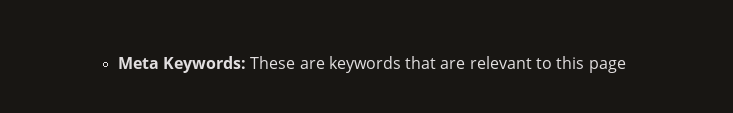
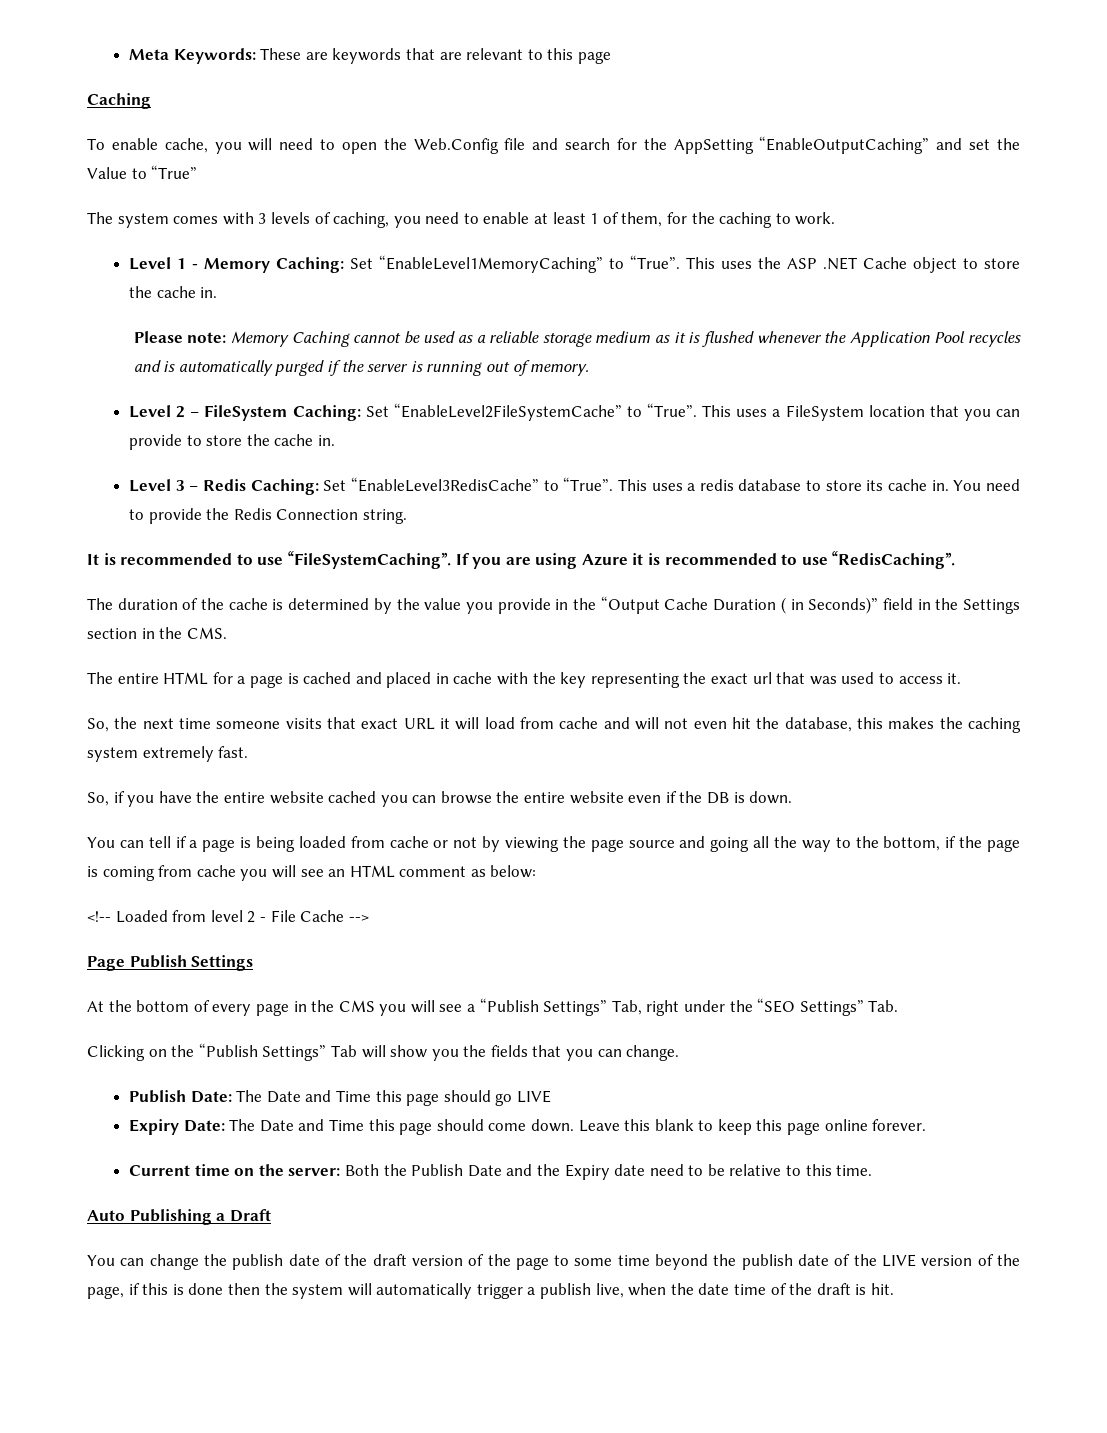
(626, 66) none -> [87,93,151,109] [87,136,1021,154] [87,165,198,179] [87,212,836,228] [129,255,1020,273] [129,286,218,298] [133,331,1021,347] [133,360,590,376] [129,403,1021,421] [129,434,336,450] [129,477,1020,495] [129,508,408,524] [87,551,956,569] [87,596,1020,614] [87,627,227,639] [87,672,962,688] [87,717,1022,733] [87,746,249,762] [87,791,793,807] [87,836,1021,852] [87,865,537,881] [87,910,369,923] [87,955,254,971] [87,998,899,1016] [87,1043,680,1061] [129,1090,551,1106] [129,1119,927,1135] [129,1164,873,1180] [87,1209,271,1225] [87,1254,1021,1270] [87,1283,894,1299] // Caching // To enable cache, you will need to open the Web.Config file and search for the AppSetting “EnableOutputCaching” and set the Value to “True” // The system comes with 3 levels of caching, you need to enable at least 1 of them, for the caching to work. // Level 1 - Memory Caching: Set “EnableLevel1MemoryCaching” to “True”. This uses the ASP .NET Cache object to store the cache in. // Please note: Memory Caching cannot be used as a reliable storage medium as it is flushed whenever the Application Pool recycles and is automatically purged if the server is running out of memory. // Level 2 – FileSystem Caching: Set “EnableLevel2FileSystemCache” to “True”. This uses a FileSystem location that you can provide to store the cache in. // Level 3 – Redis Caching: Set “EnableLevel3RedisCache” to “True”. This uses a redis database to store its cache in. You need to provide the Redis Connection string. // It is recommended to use “FileSystemCaching”. If you are using Azure it is recommended to use “RedisCaching”. // The duration of the cache is determined by the value you provide in the “Output Cache Duration ( in Seconds)” field in the Settings section in the CMS. // The entire HTML for a page is cached and placed in cache with the key representing the exact url that was used to access it. // So, the next time someone visits that exact URL it will load from cache and will not even hit the database, this makes the caching system extremely fast. // So, if you have the entire website cached you can browse the entire website even if the DB is down. // You can tell if a page is being loaded from cache or not by viewing the page source and going all the way to the bottom, if the page is coming from cache you will see an HTML comment as below: // <!-- Loaded from level 2 - File Cache --> // Page Publish Settings // At the bottom of every page in the CMS you will see a “Publish Settings” Tab, right under the “SEO Settings” Tab. // Clicking on the “Publish Settings” Tab will show you the fields that you can change. // Publish Date: The Date and Time this page should go LIVE // Expiry Date: The Date and Time this page should come down. Leave this blank to keep this page online forever. // Current time on the server: Both the Publish Date and the Expiry date need to be relative to this time. // Auto Publishing a Draft // You can change the publish date of the draft version of the page to some time beyond the publish date of the LIVE version of the page, if this is done then the system will automatically trigger a publish live, when the date time of the draft is hit.

